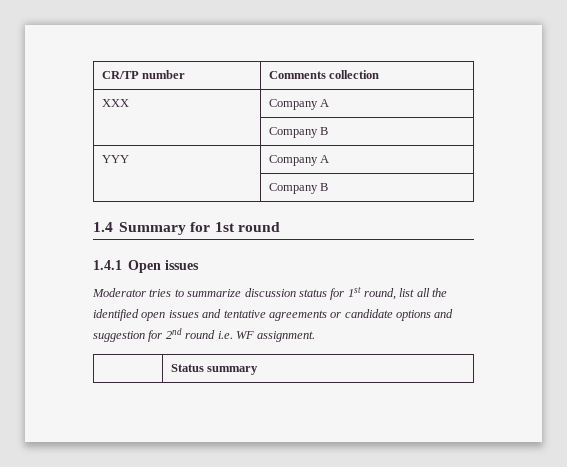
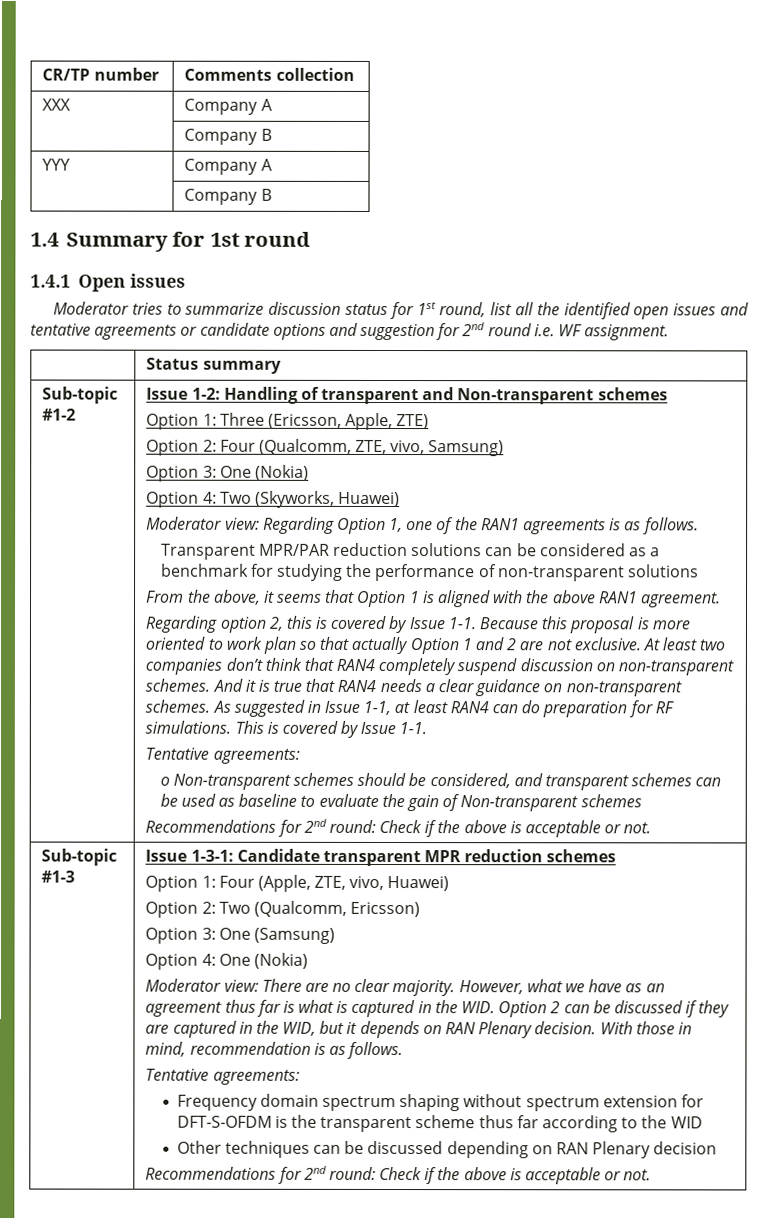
(259, 370) none -> [42,386,119,404] [42,408,77,421] [146,386,668,405] [146,412,430,431] [146,438,505,457] [146,464,309,482] [146,490,401,508] [146,516,699,535] [160,542,661,560] [160,563,699,582] [146,589,721,608] [145,615,690,634] [145,636,726,655] [145,657,735,676] [145,678,682,697] [145,699,674,718] [145,720,428,738] [145,747,300,764] [159,772,722,791] [159,793,642,812] [145,818,652,838] [41,848,118,866] [41,870,76,883] [145,848,617,867] [145,874,450,892] [145,900,421,918] [145,927,335,944] [145,952,308,970] [145,978,665,997] [145,999,731,1018] [145,1020,692,1039] [145,1041,404,1060] [145,1068,300,1085] [176,1093,705,1112] [176,1114,703,1133] [176,1140,718,1159] [145,1165,652,1185] // Sub-topic #1-2 | Issue 1-2: Handling of transparent and Non-transparent schemes // Option 1: Three (Ericsson, Apple, ZTE) // Option 2: Four (Qualcomm, ZTE, vivo, Samsung) // Option 3: One (Nokia) // Option 4: Two (Skyworks, Huawei) // Moderator view: Regarding Option 1, one of the RAN1 agreements is as follows. // Transparent MPR/PAR reduction solutions can be considered as a benchmark for studying the performance of non-transparent solutions // From the above, it seems that Option 1 is aligned with the above RAN1 agreement. // Regarding option 2, this is covered by Issue 1-1. Because this proposal is more oriented to work plan so that actually Option 1 and 2 are not exclusive. At least two companies don’t think that RAN4 completely suspend discussion on non-transparent schemes. And it is true that RAN4 needs a clear guidance on non-transparent schemes. As suggested in Issue 1-1, at least RAN4 can do preparation for RF simulations. This is covered by Issue 1-1. // Tentative agreements: // o Non-transparent schemes should be considered, and transparent schemes can be used as baseline to evaluate the gain of Non-transparent schemes // Recommendations for 2nd round: Check if the above is acceptable or not. // Sub-topic #1-3 | Issue 1-3-1: Candidate transparent MPR reduction schemes // Option 1: Four (Apple, ZTE, vivo, Huawei) // Option 2: Two (Qualcomm, Ericsson) // Option 3: One (Samsung) // Option 4: One (Nokia) // Moderator view: There are no clear majority. However, what we have as an agreement thus far is what is captured in the WID. Option 2 can be discussed if they are captured in the WID, but it depends on RAN Plenary decision. With those in mind, recommendation is as follows. // Tentative agreements: // Frequency domain spectrum shaping without spectrum extension for DFT-S-OFDM is the transparent scheme thus far according to the WID // Other techniques can be discussed depending on RAN Plenary decision // Recommendations for 2nd round: Check if the above is acceptable or not.

